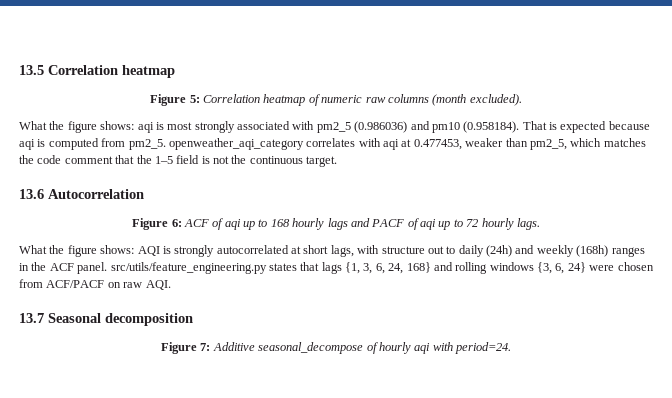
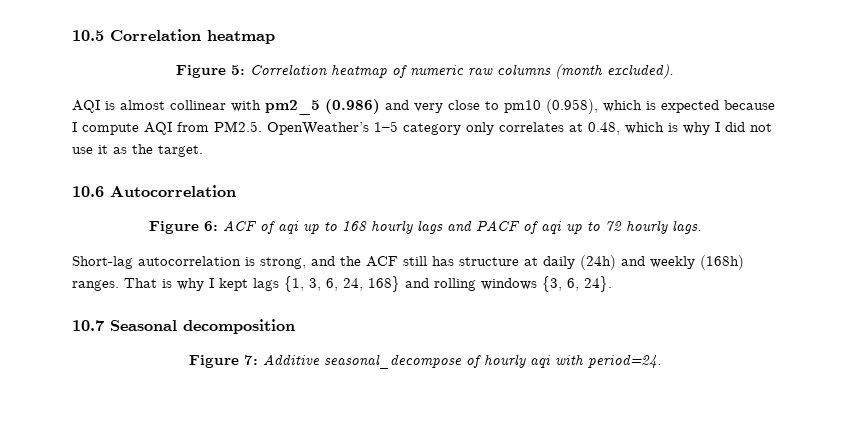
[19,65,44,75] 13.5 -> [72,30,104,41] 10.5
[19,121,650,133] [19,138,646,150] [19,155,303,164] What the figure shows: aqi is most strongly associated with pm2_5 (0.986036) and pm10 (0.958184). That is expected because aqi is computed from pm2_5. openweather_aqi_category correlates with aqi at 0.477453, weaker than pm2_5, which matches the code comment that the 1–5 field is not the continuous -> [72,99,775,115] [72,121,772,135] [72,144,153,154] AQI is almost collinear with pm2_5 (0.986) and very close to pm10 (0.958), which is expected because I compute AQI from PM2.5. OpenWeather’s 1–5 category only correlates at 0.48, which is why I did not use it as the
[19,189,44,199] 13.6 -> [72,186,104,197] 10.6
[19,245,456,257] What the figure shows: AQI is strongly autocorrelated at short lags, with structure out to -> [72,256,538,269] Short-lag autocorrelation is strong, and the ACF still has structure at
[611,247,645,257] [19,262,320,274] ranges in the ACF panel. src/utils/feature_engineering.py states that -> [72,278,248,291] ranges. That is why I kept
[567,262,654,273] [19,279,171,290] [19,313,44,323] 24} were chosen from ACF/PACF on raw AQI. // 13.7 -> [584,276,612,292] [72,320,104,331] 24}. // 10.7

